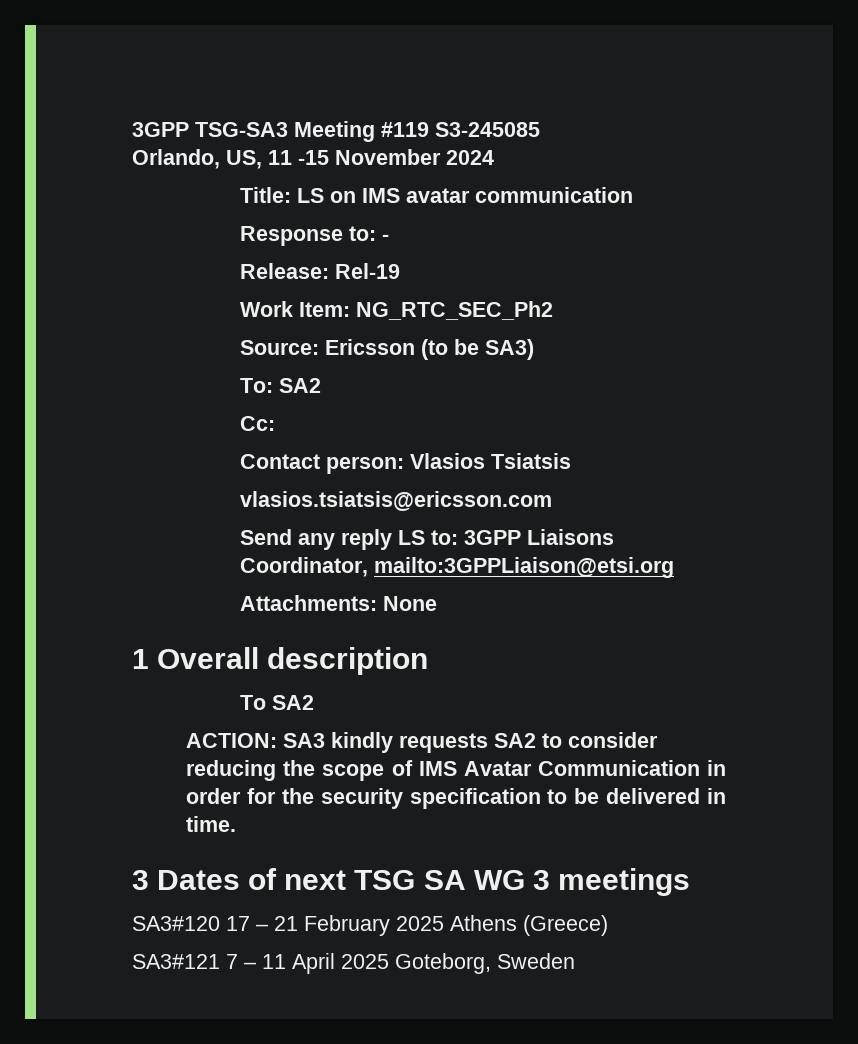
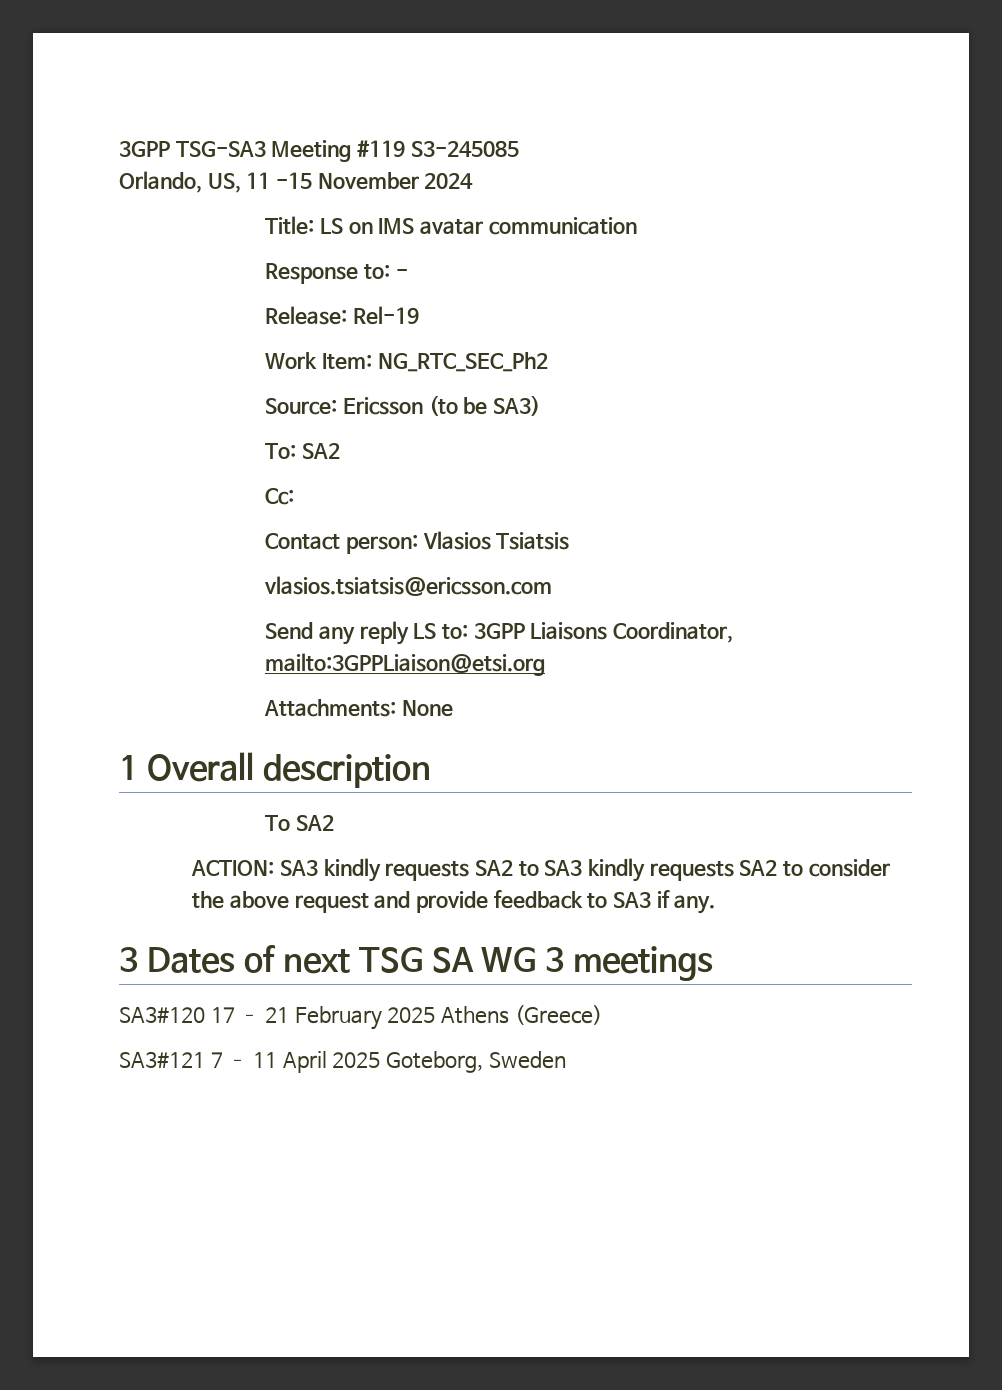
[568,732,659,748] [186,760,726,781] [186,788,726,809] [186,816,237,832] consider reducing the scope of IMS Avatar Communication in order for the security specification to be delivered in time. -> [544,858,890,882] [192,890,716,914] SA3 kindly requests SA2 to consider the above request and provide feedback to SA3 if any.

